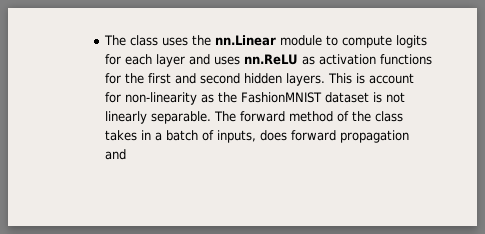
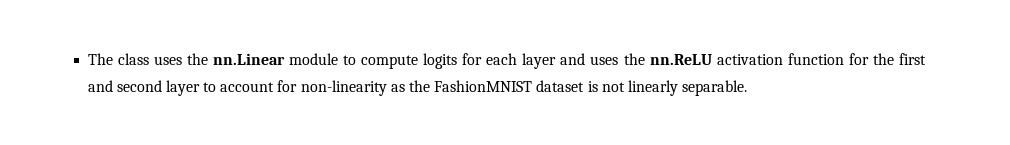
[244,54,433,65] nn.ReLU as activation functions -> [623,53,844,65] the nn.ReLU activation function
[244,73,366,86] hidden layers. This is -> [165,80,217,96] layer to
[214,111,404,122] [105,130,410,143] [105,149,127,160] The forward method of the class takes in a batch of inputs, does forward propagation and -> (748, 88) none

